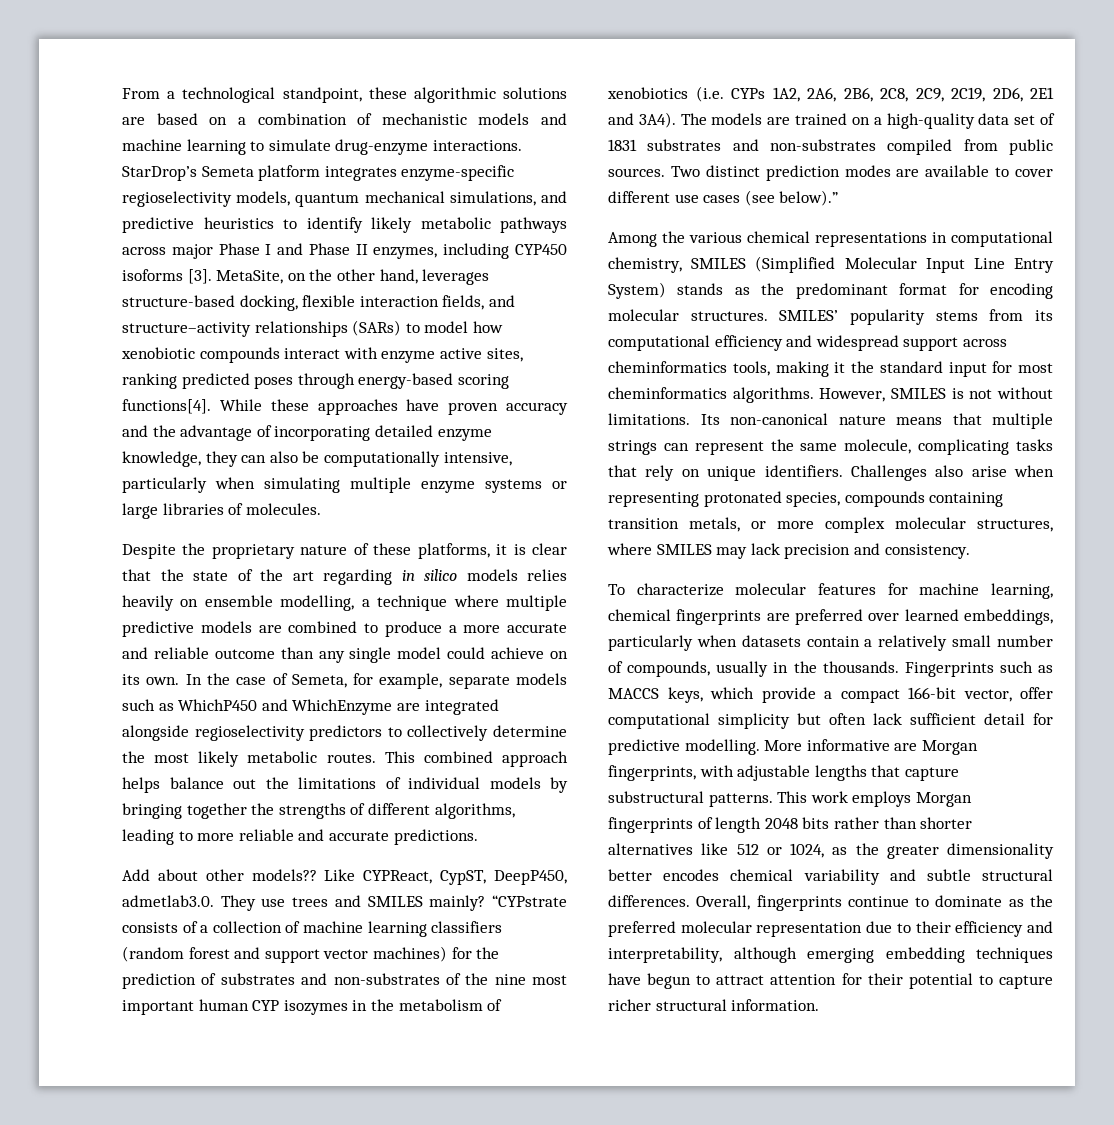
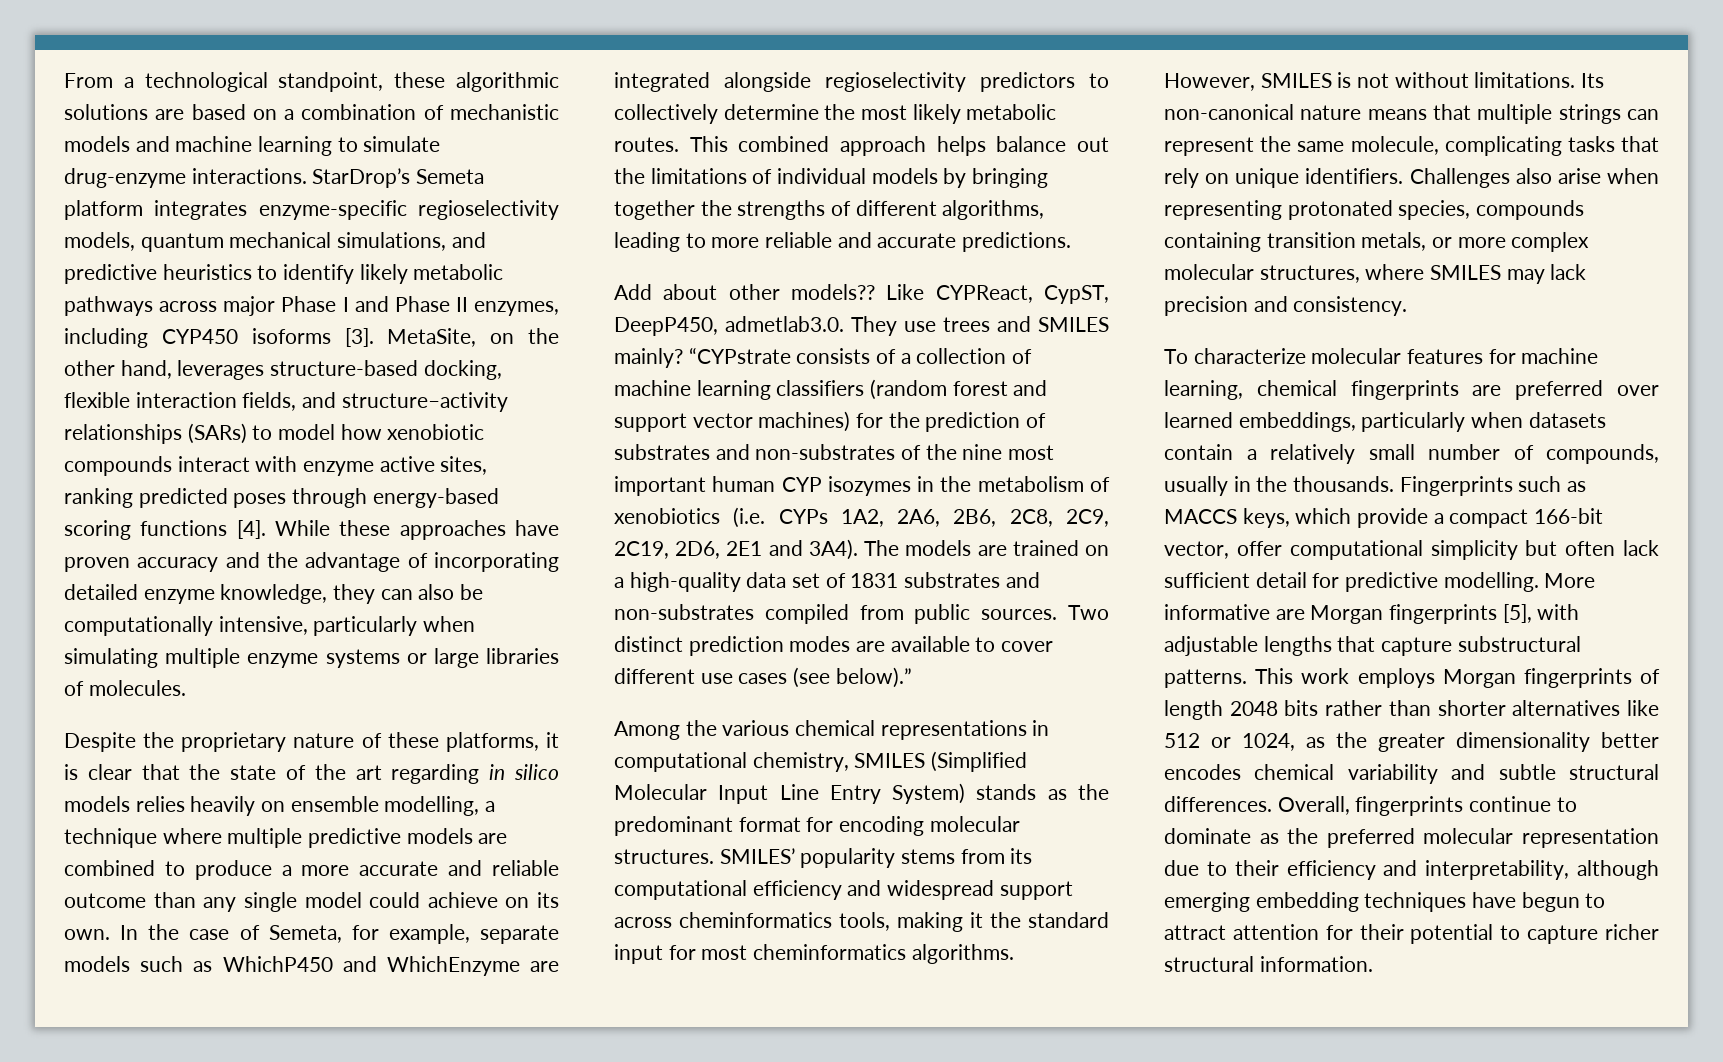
[122,399,211,414] functions[4]. -> [140,520,266,539] functions [4].
[608,765,696,781] fingerprints, -> [1389,604,1532,624] fingerprints [5],

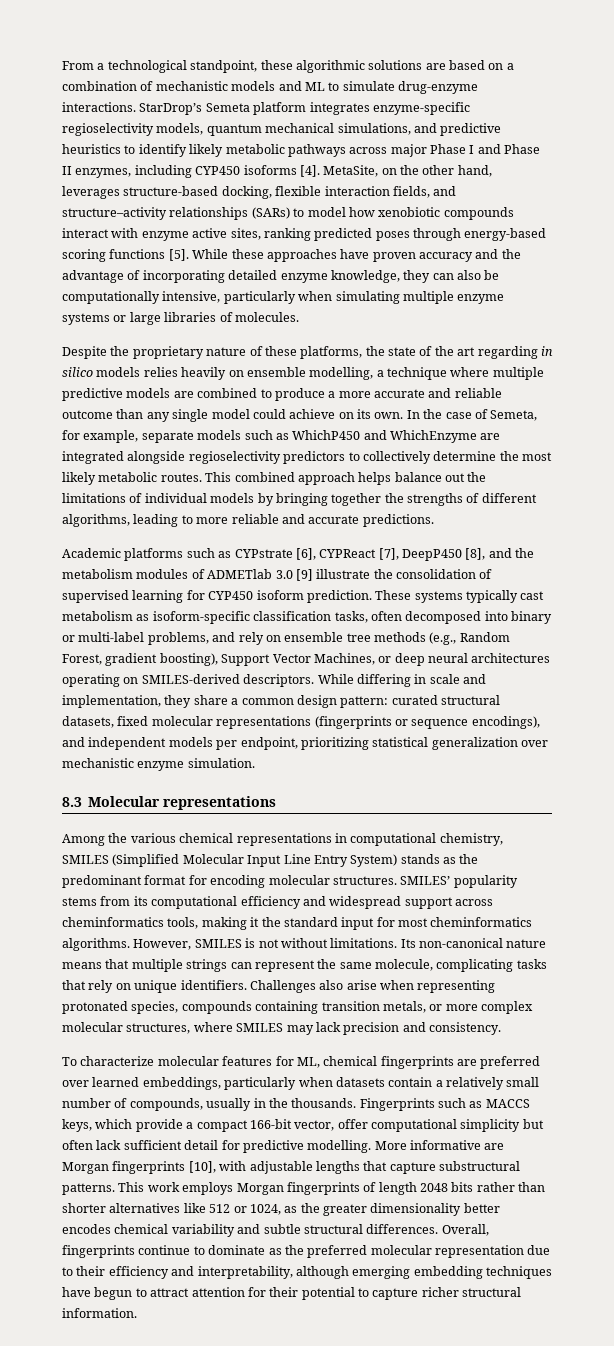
[175,136,333,156] machine learning -> [304,82,325,91] ML
[344,328,374,347] [3]. -> [299,165,320,177] [4].
[236,520,266,539] [4]. -> [168,249,189,261] [5].
[546,732,560,748] [64,764,180,780] it is clear that -> (363, 352) none
[614,284,1109,304] [614,316,1109,336] [614,347,1033,368] [614,379,1048,400] [614,411,1047,432] [614,444,1055,460] [614,476,1110,496] [614,507,1109,528] [614,539,1109,560] [614,572,1040,592] [614,604,1109,624] [614,636,1054,656] [614,667,912,688] Add about other models?? Like CYPReact, CypST, DeepP450, admetlab3.0. They use trees and SMILES mainly? “CYPstrate consists of a collection of machine learning classifiers (random forest and support vector machines) for the prediction of substrates and non-substrates of the nine most important human CYP isozymes in the metabolism of xenobiotics (i.e. CYPs 1A2, 2A6, 2B6, 2C8, 2C9, 2C19, 2D6, 2E1 and 3A4). The models are trained on a high-quality data set of 1831 substrates and non-substrates compiled from public sources. Two distinct prediction modes are available to cover different use cases (see below).” -> [62,548,535,561] [62,569,493,581] [62,590,545,603] [62,611,552,624] [62,632,510,645] [62,653,551,666] [62,674,486,687] [62,695,500,708] [62,716,540,729] [62,737,548,750] [62,758,255,771] [62,796,277,810] Academic platforms such as CYPstrate [6], CYPReact [7], DeepP450 [8], and the metabolism modules of ADMETlab 3.0 [9] illustrate the consolidation of supervised learning for CYP450 isoform prediction. These systems typically cast metabolism as isoform-specific classification tasks, often decomposed into binary or multi-label problems, and rely on ensemble tree methods (e.g., Random Forest, gradient boosting), Support Vector Machines, or deep neural architectures operating on SMILES-derived descriptors. While differing in scale and implementation, they share a common design pattern: curated structural datasets, fixed molecular representations (fingerprints or sequence encodings), and independent models per endpoint, prioritizing statistical generalization over mechanistic enzyme simulation. // 8.3 Molecular representations
[1521,348,1599,364] [1164,380,1243,400] machine learning, -> [296,1057,320,1068] ML,
[1502,604,1532,623] [5], -> [188,1161,216,1173] [10],

